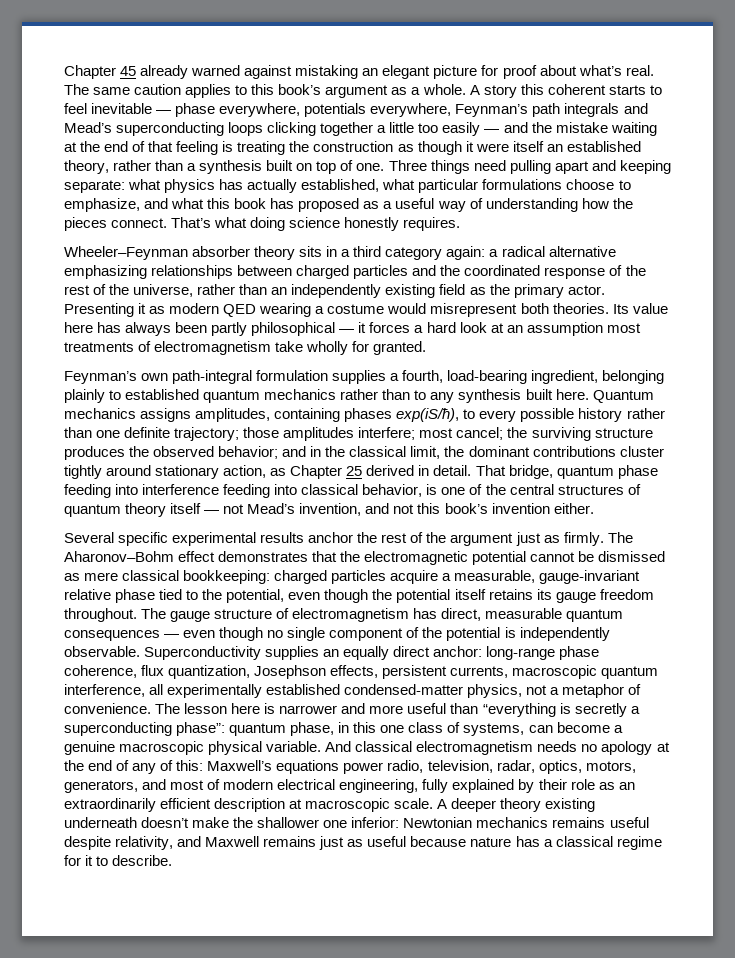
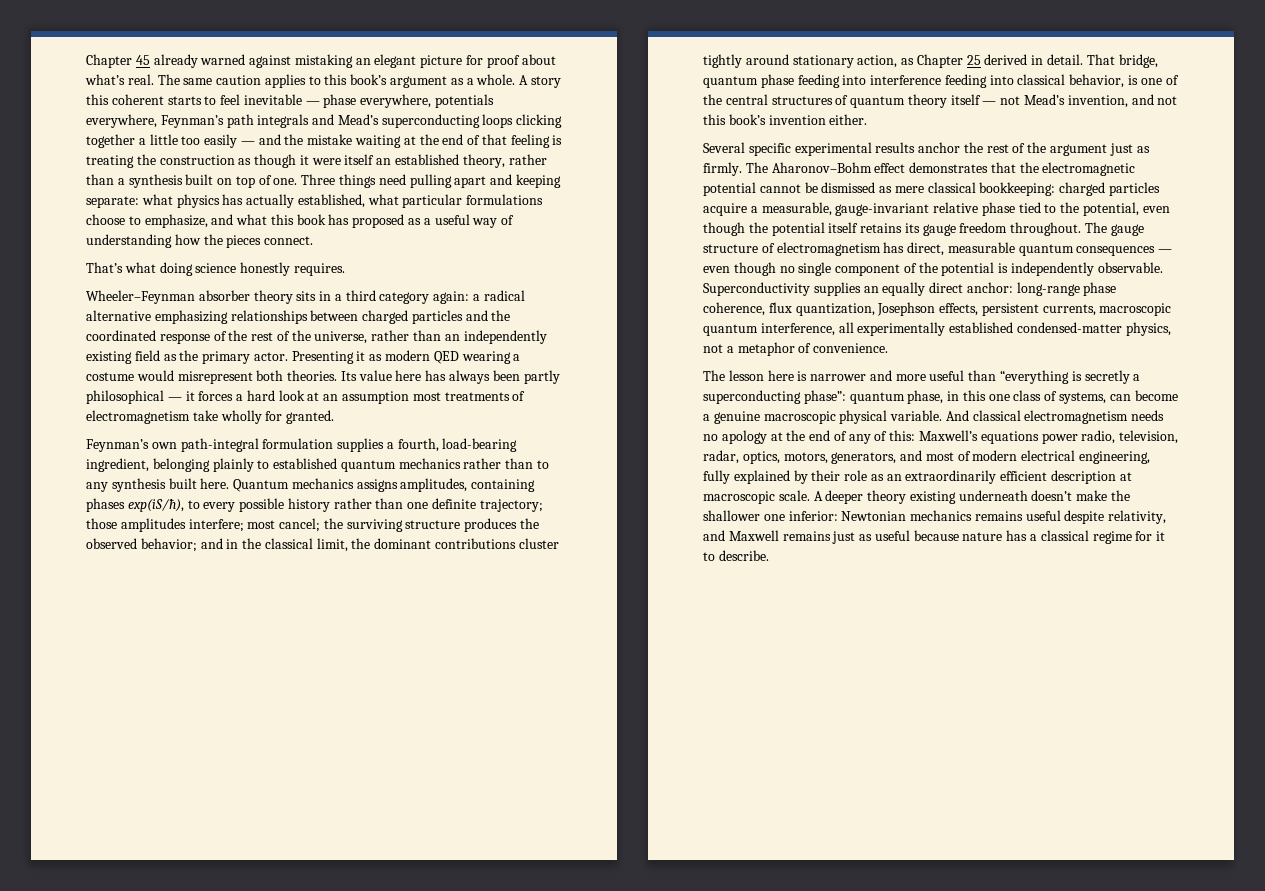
(168, 223) none -> (314, 240) //
(151, 708) none -> (889, 348) //

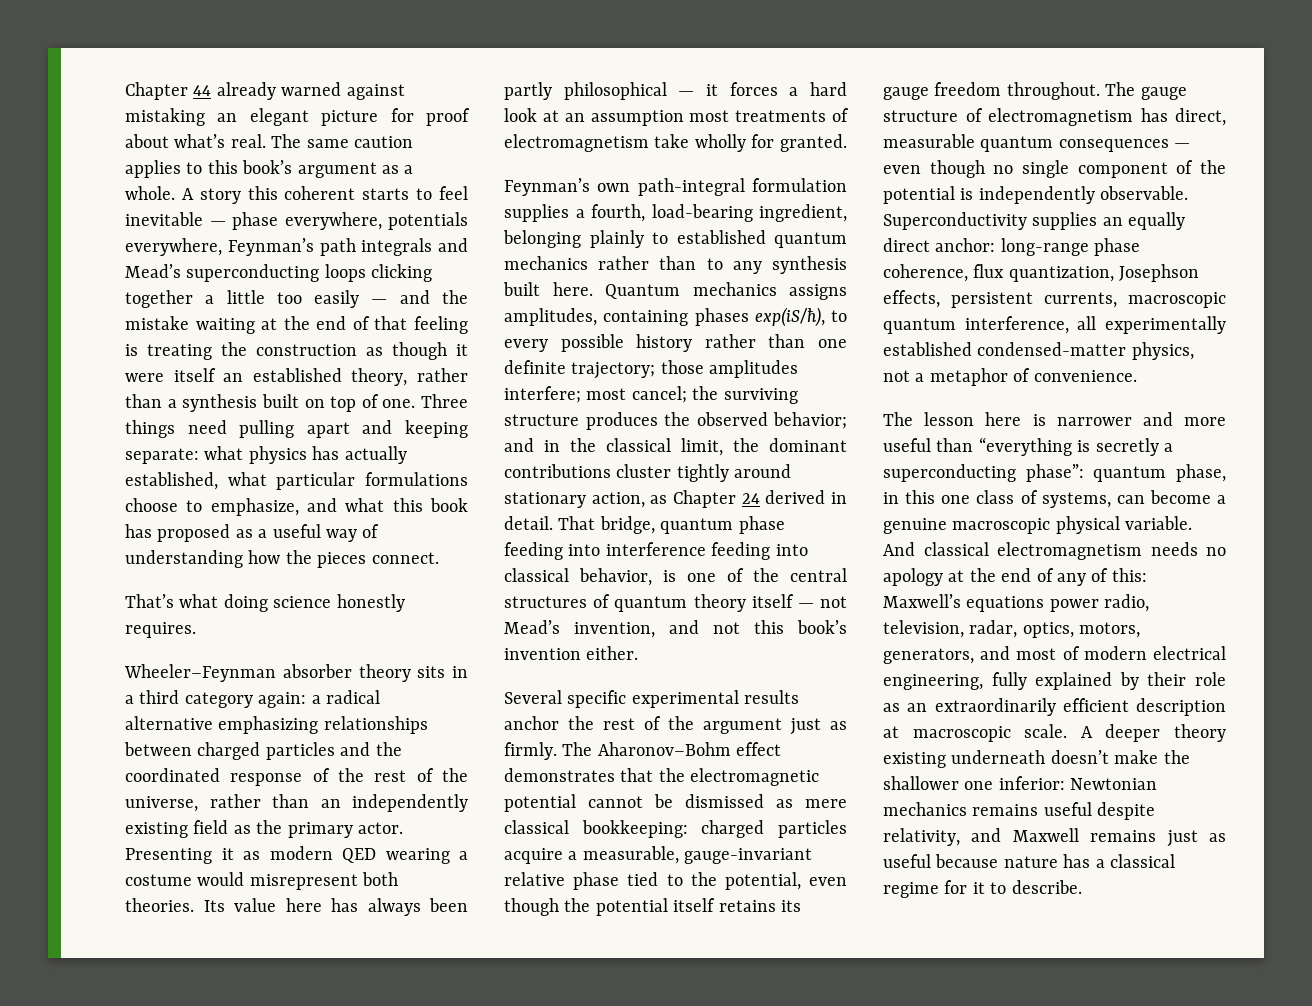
[86,54,150,68] Chapter 45 -> [125,82,212,100] Chapter 44
[966,55,981,65] 25 -> [741,493,760,504] 24

